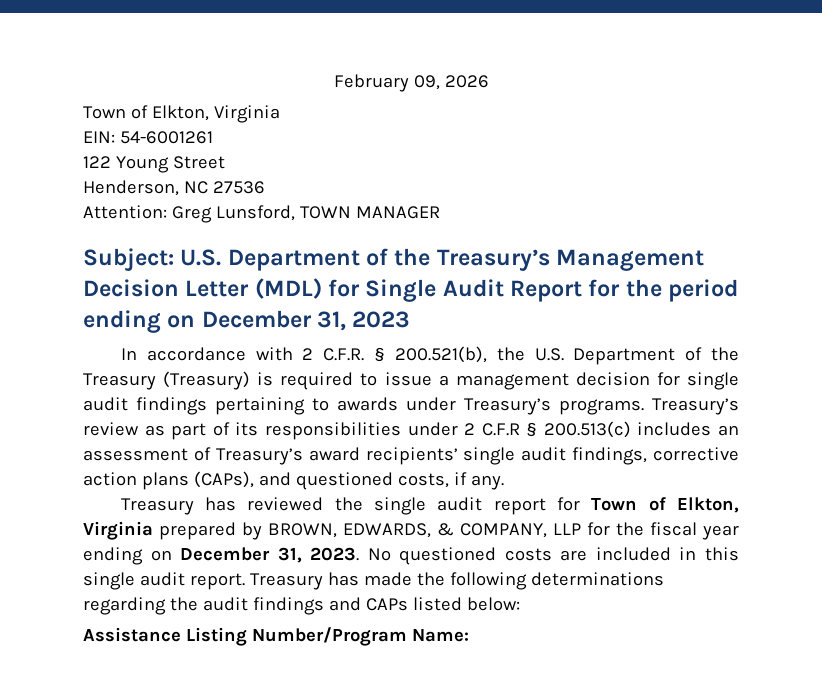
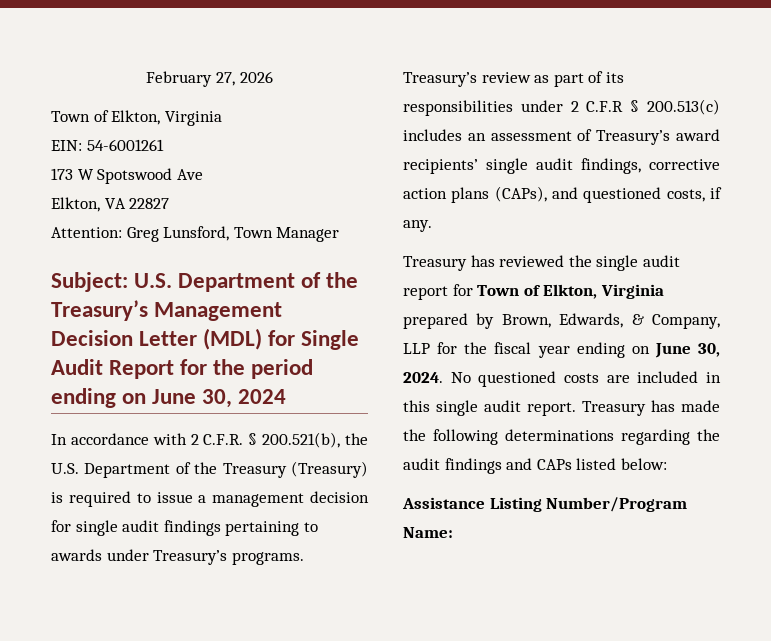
[413,75,440,90] 09, -> [216,72,235,86] 27,
[83,156,225,173] [83,180,265,196] 122 Young Street // Henderson, NC 27536 -> [51,168,203,184] [51,197,170,212] 173 W Spotswood Ave // Elkton, VA 22827
[299,206,440,219] TOWN MANAGER -> [233,227,340,242] Town Manager
[201,310,411,331] December 31, 2023 -> [152,389,287,408] June 30, 2024
[268,523,547,538] BROWN, EDWARDS, & COMPANY, -> [501,313,720,329] Brown, Edwards, & Company,
[180,547,360,563] December 31, 2023. -> [654,343,720,358] [403,372,443,383] June 30, 2024.

